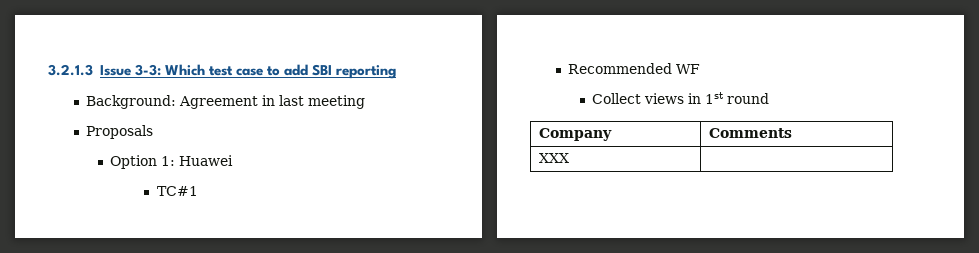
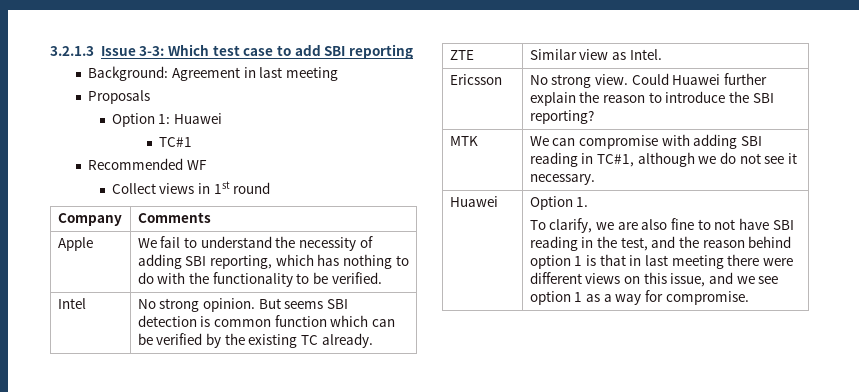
[539,153,570,163] XXX | -> [57,237,93,251] [137,236,373,251] [137,254,409,269] [137,272,382,287] [57,298,86,309] [137,298,349,312] [137,315,396,327] [137,333,373,348] [449,50,474,60] [529,49,662,60] [449,74,502,85] [529,73,768,88] [529,91,774,106] [529,110,594,124] [449,136,478,146] [529,134,763,149] [529,152,798,167] [529,174,595,185] [449,196,498,207] [529,196,589,210] [529,218,794,233] [529,236,792,251] [529,254,794,269] [529,272,779,287] [529,290,749,305] Apple | We fail to understand the necessity of adding SBI reporting, which has nothing to do with the functionality to be verified. // Intel | No strong opinion. But seems SBI detection is common function which can be verified by the existing TC already. // ZTE | Similar view as Intel. // Ericsson | No strong view. Could Huawei further explain the reason to introduce the SBI reporting? // MTK | We can compromise with adding SBI reading in TC#1, although we do not see it necessary. // Huawei | Option 1. // To clarify, we are also fine to not have SBI reading in the test, and the reason behind option 1 is that in last meeting there were different views on this issue, and we see option 1 as a way for compromise.

